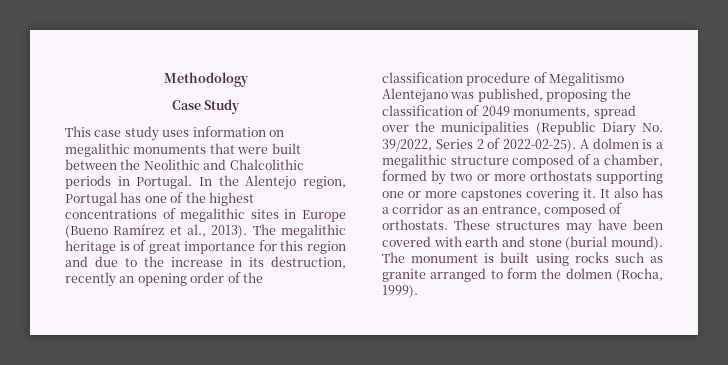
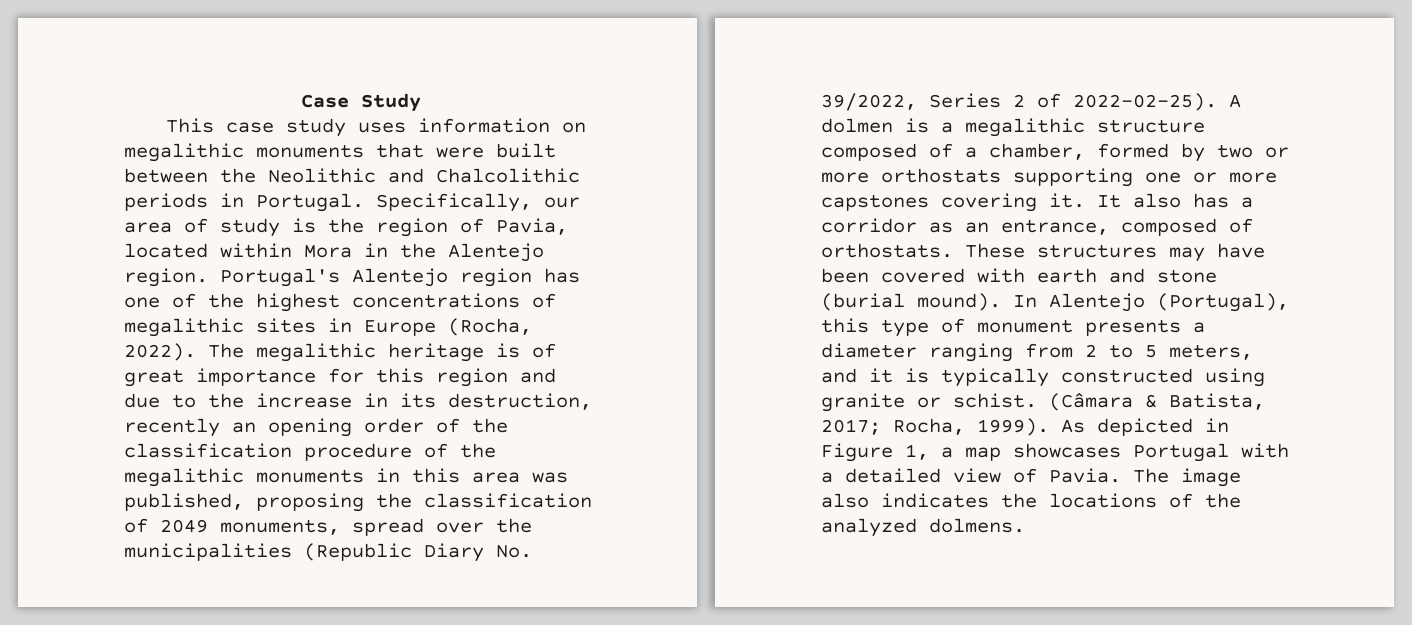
[163,72,249,87] Methodology // -> (300, 101) none
[199,175,346,190] [65,192,117,206] In the Alentejo region, Portugal -> [376,193,580,212] [124,218,568,237] [124,243,544,262] [124,268,532,287] Specifically, our area of study is the region of Pavia, located within Mora in the Alentejo region. Portugal's Alentejo region
[65,224,248,238] (Bueno Ramírez et al., 2013). -> [448,318,532,336] [124,343,196,361] (Rocha, 2022).
[549,72,625,86] [382,88,448,103] Megalitismo Alentejano -> [460,443,496,458] [124,468,520,487] the megalithic monuments in this area
[382,252,663,266] [382,268,663,282] [382,285,418,298] The monument is built using rocks such as granite arranged to form the dolmen (Rocha, 1999). -> [1013,293,1289,312] [821,318,1205,337] [821,343,1253,362] [821,368,1265,387] [821,393,1265,412] [821,418,1229,436] [821,443,1289,462] [821,468,1241,487] [821,493,1241,508] [821,518,1025,537] In Alentejo (Portugal), this type of monument presents a diameter ranging from 2 to 5 meters, and it is typically constructed using granite or schist. (Câmara & Batista, 2017; Rocha, 1999). As depicted in Figure 1, a map showcases Portugal with a detailed view of Pavia. The image also indicates the locations of the analyzed dolmens.

